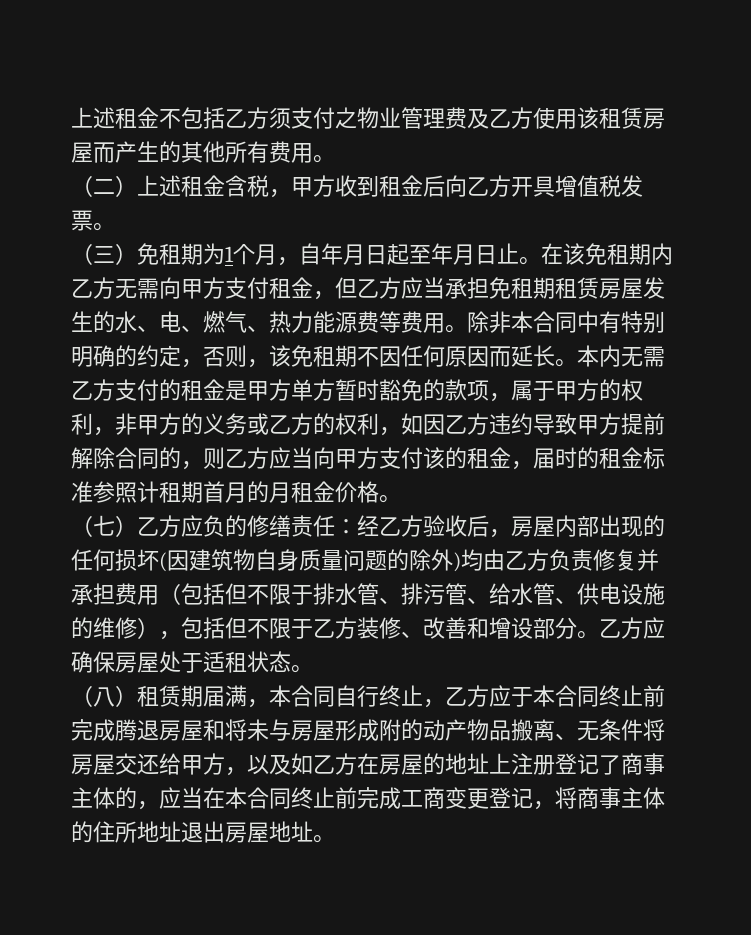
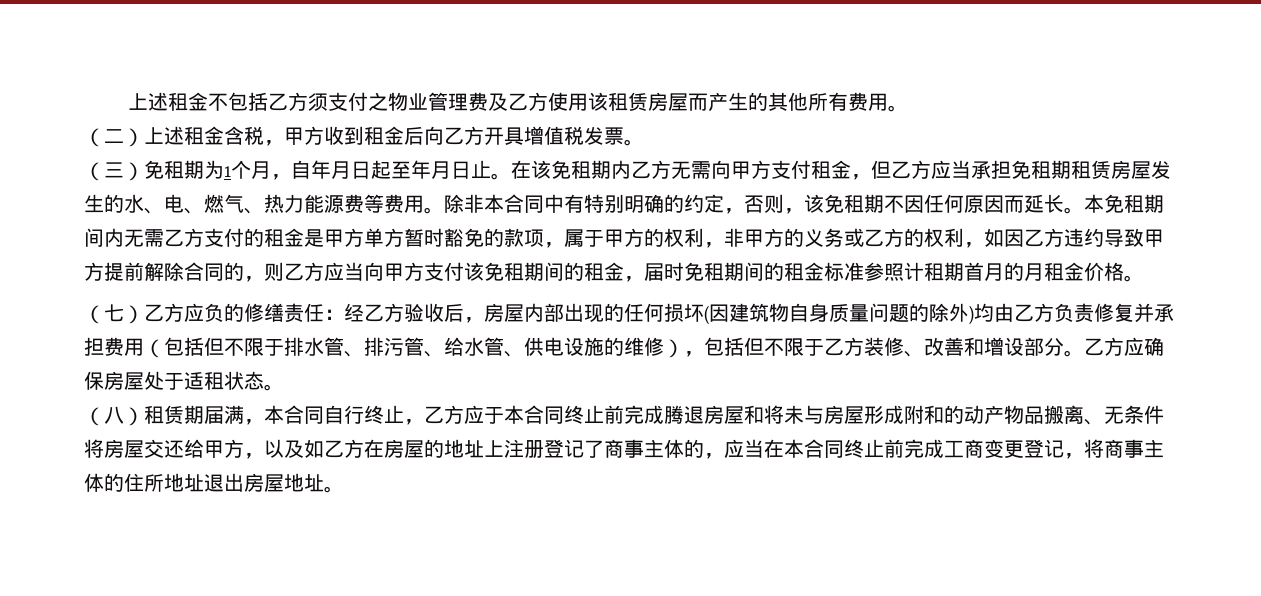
(599, 356) none -> [1104,194,1164,213] [84,228,104,247] 免租期间
(445, 458) none -> [484,262,564,281] 免租期间
(577, 457) none -> [684,262,764,281] 免租期间
(401, 730) none -> [924,405,944,424] 和

